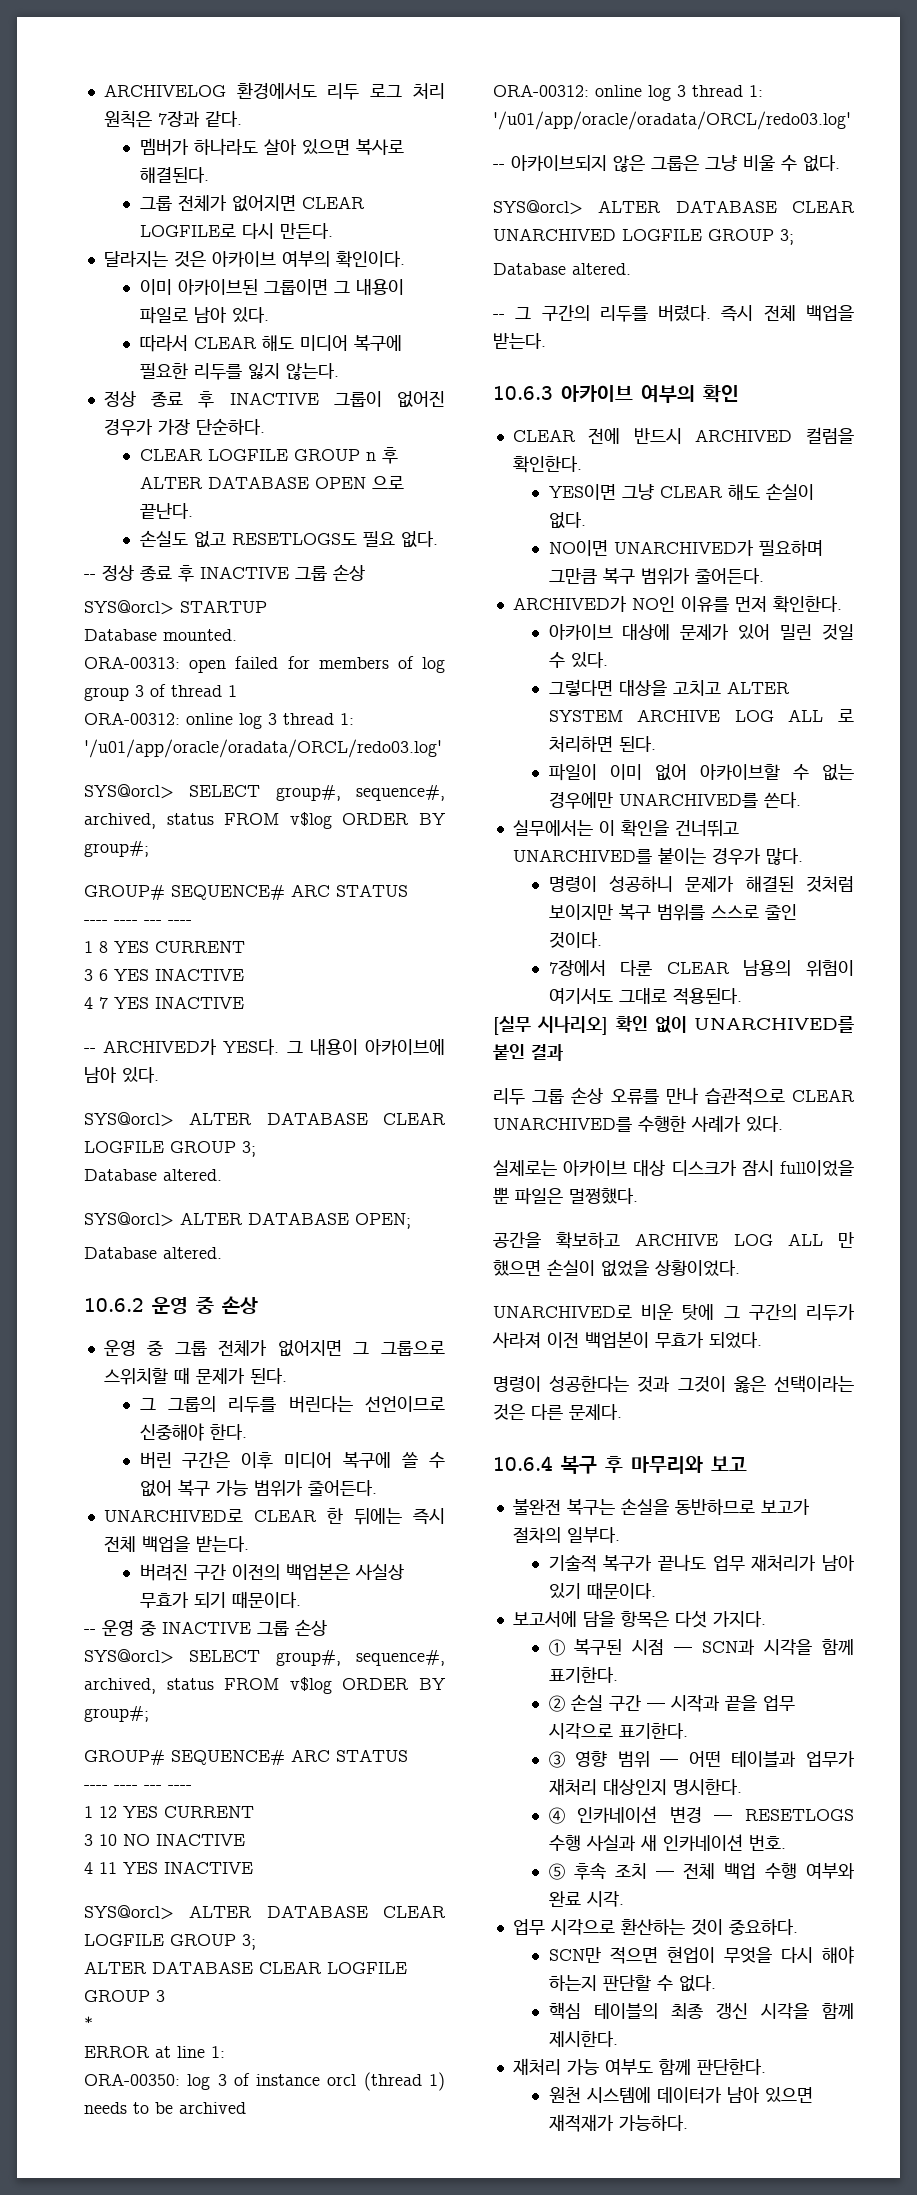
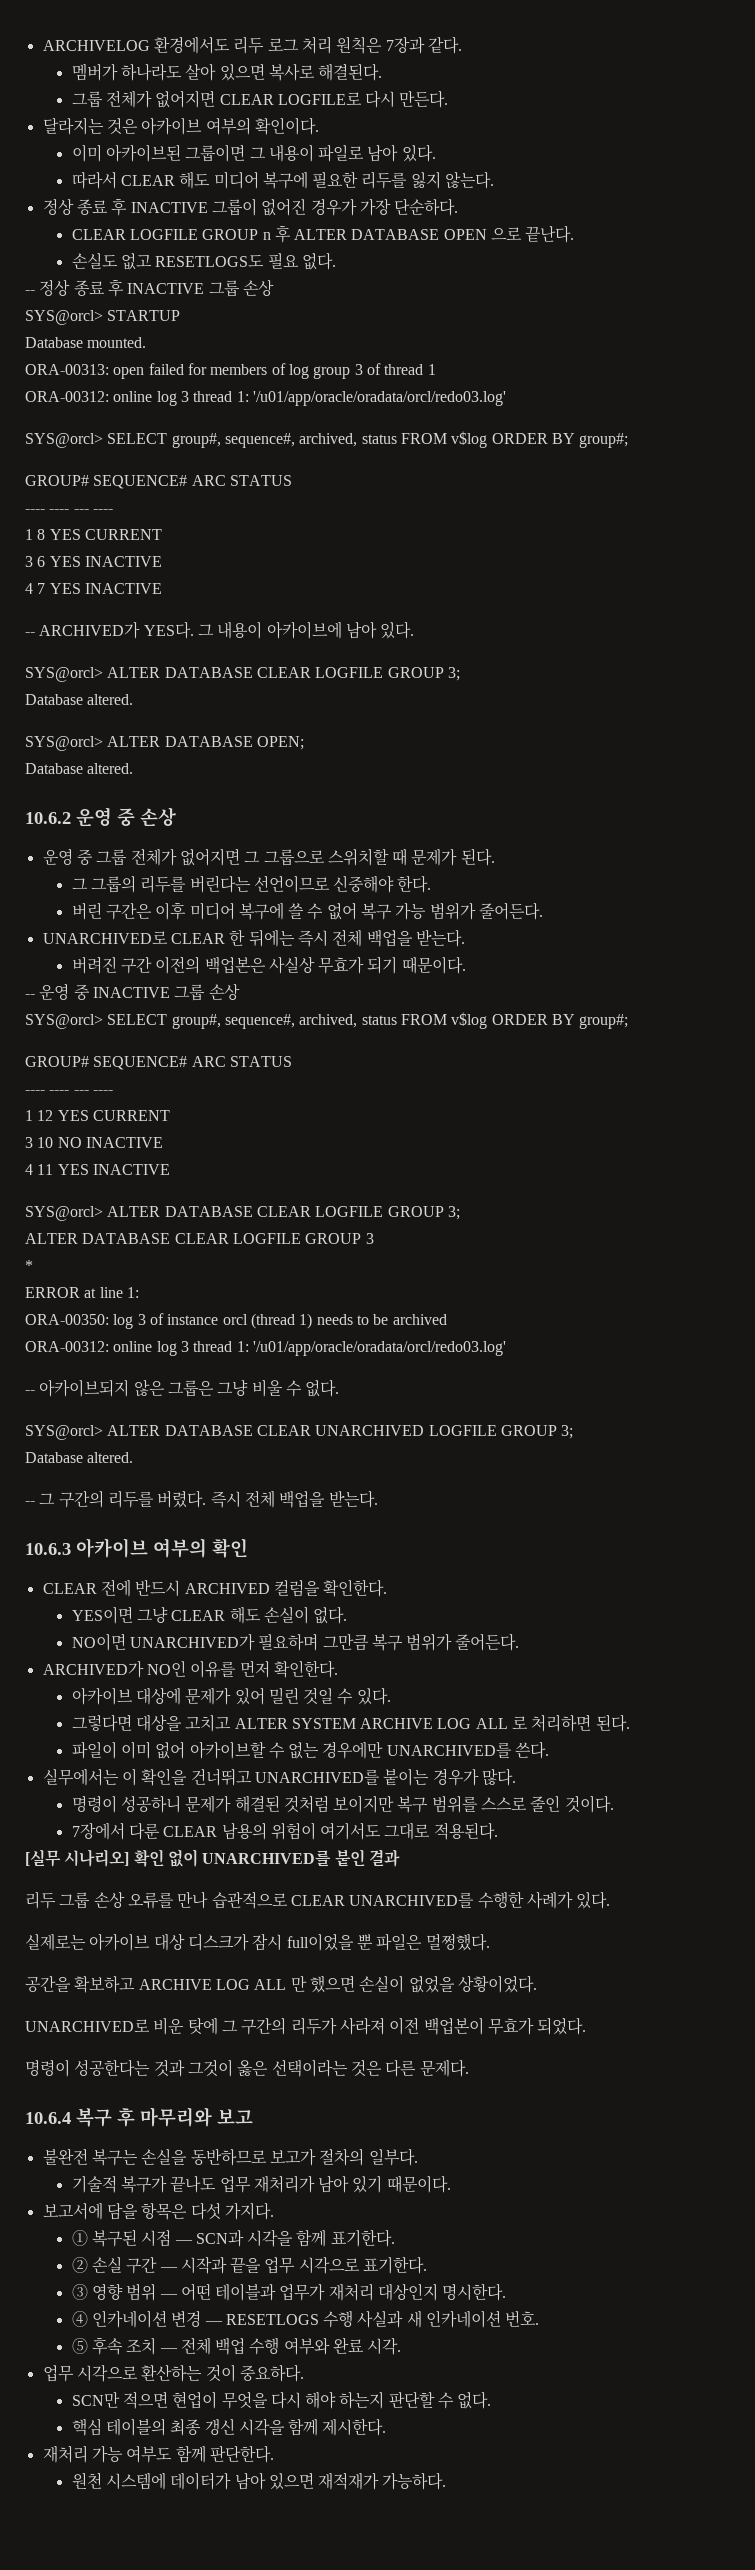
[84,739,442,758] '/u01/app/oracle/oradata/ORCL/redo03.log' -> [252,391,506,406] '/u01/app/oracle/oradata/orcl/redo03.log'
[493,111,851,130] '/u01/app/oracle/oradata/ORCL/redo03.log' -> [252,1341,506,1356] '/u01/app/oracle/oradata/orcl/redo03.log'

